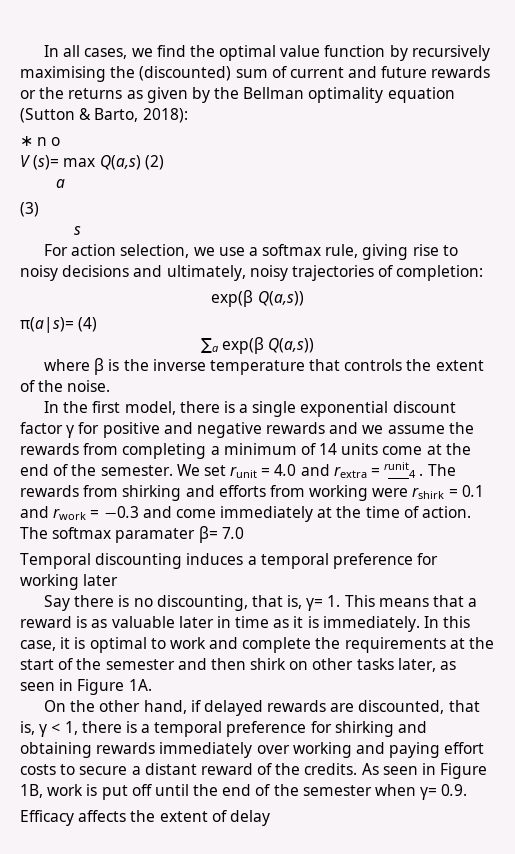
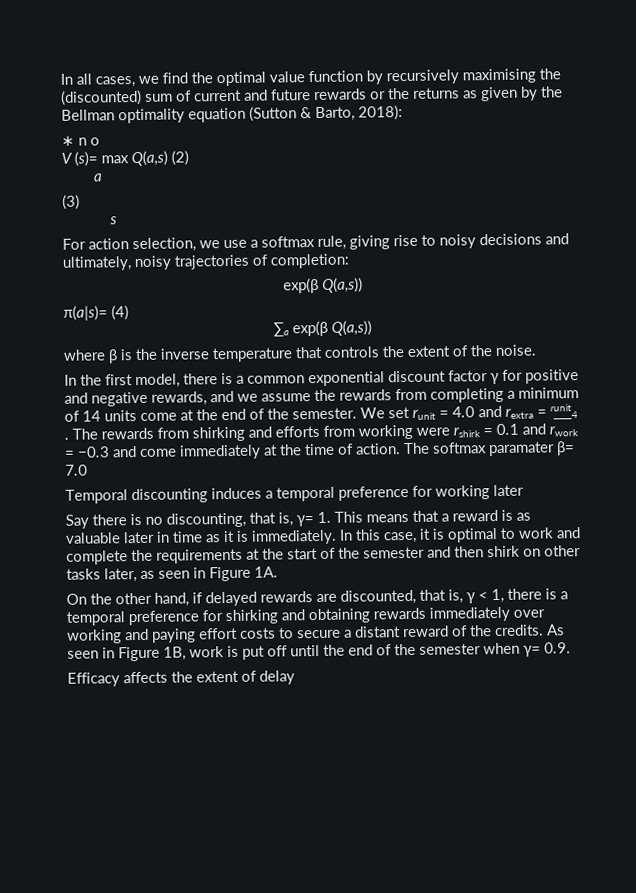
[252,401,297,417] single -> [247,375,305,384] common
[266,422,326,434] rewards -> [151,391,207,406] rewards,

